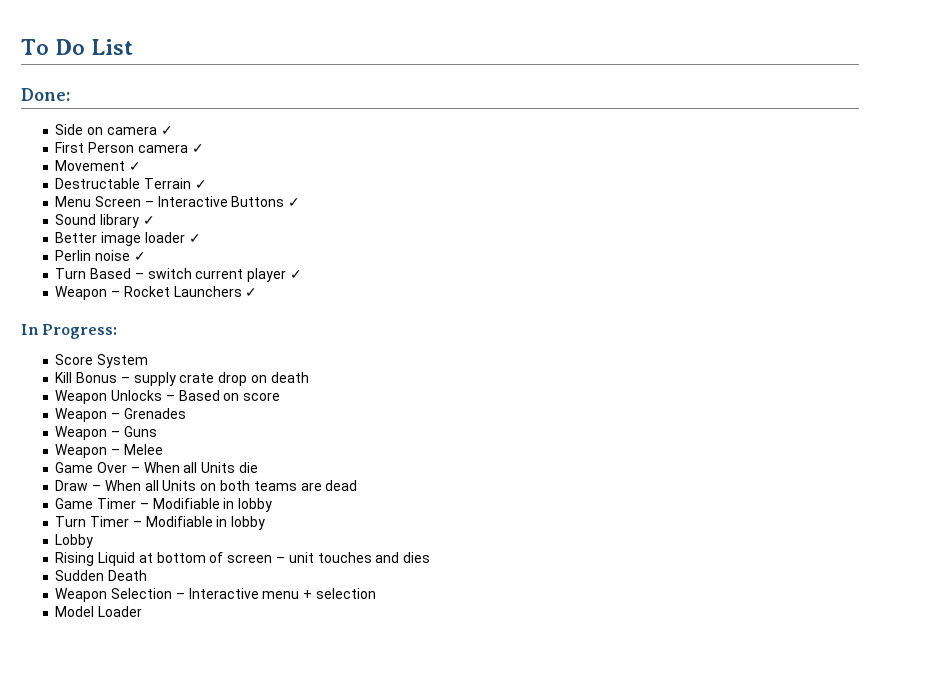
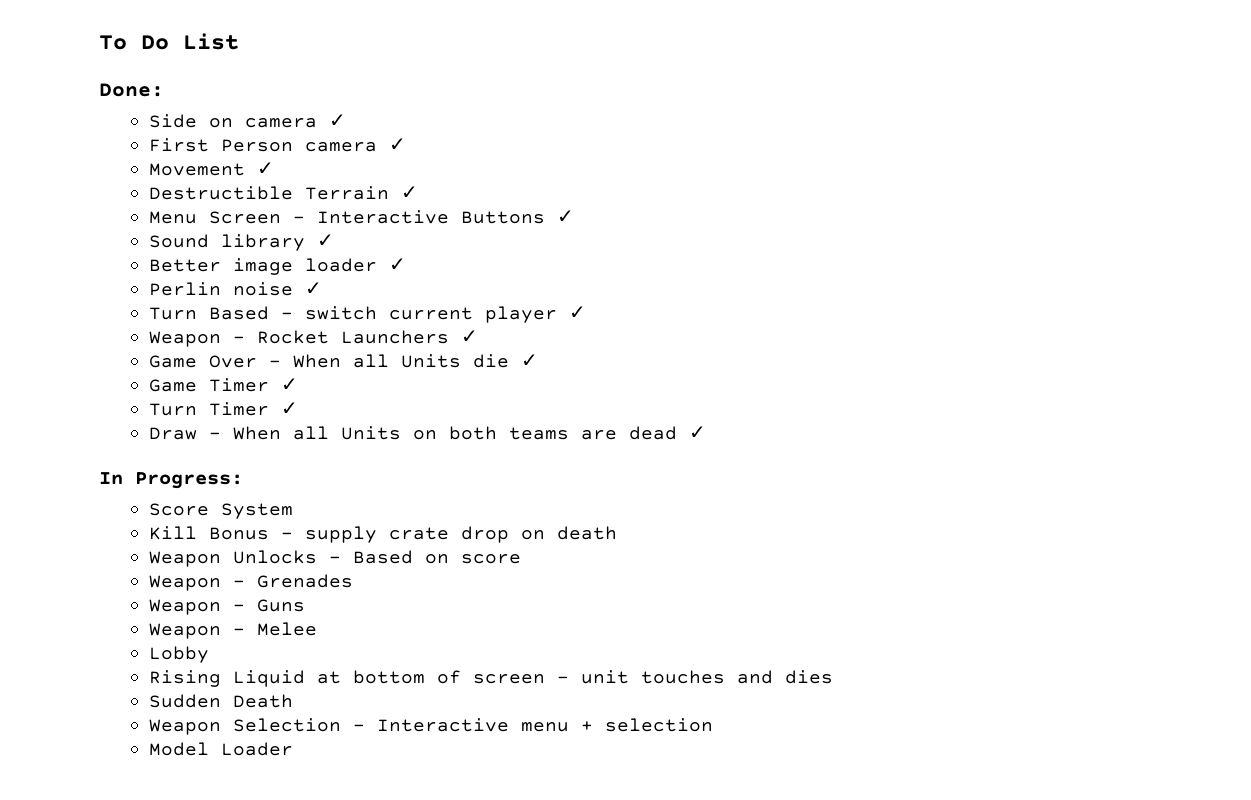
[55,178,141,189] Destructable -> [148,186,293,200] Destructible
(258, 292) none -> [148,354,538,368] [148,378,298,392] [148,402,298,416] [148,426,706,440] // Game Over – When all Units die ✓ // Game Timer ✓ // Turn Timer ✓ // Draw – When all Units on both teams are dead ✓
[55,462,258,473] [55,480,358,491] [55,498,273,512] [55,516,266,530] // Game Over – When all Units die // Draw – When all Units on both teams are dead // Game Timer – Modifiable in lobby // Turn Timer – Modifiable in lobby -> (317, 629) none

